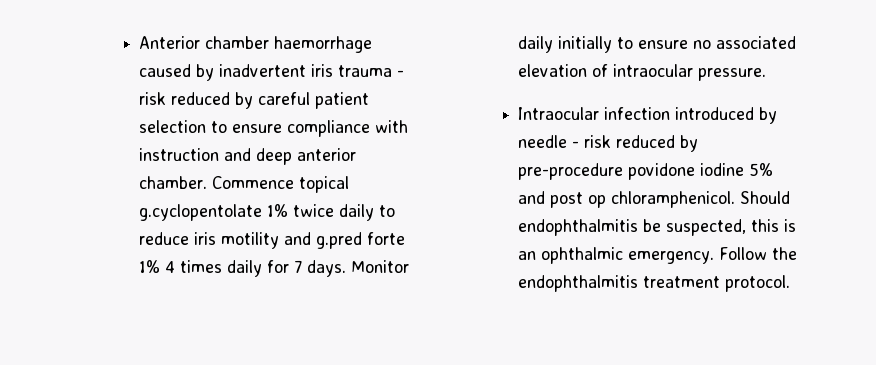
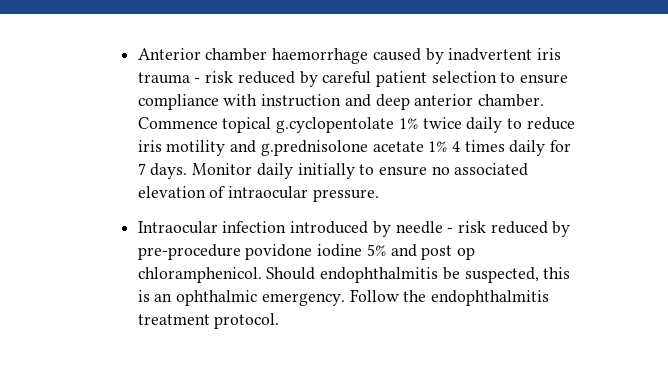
[316,232,406,249] g.pred forte -> [260,140,424,156] g.prednisolone acetate

